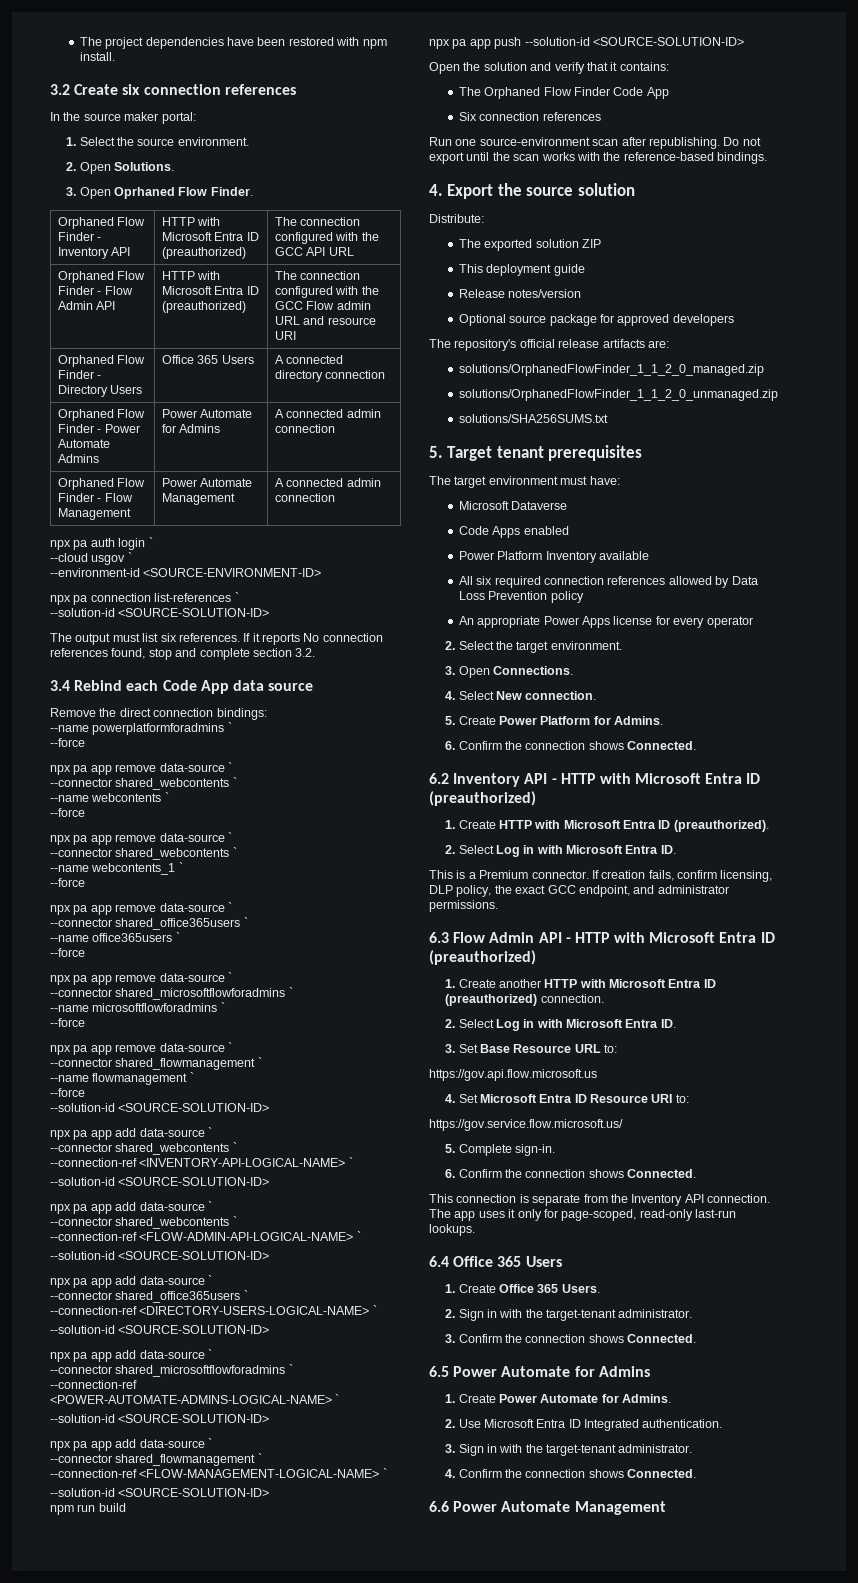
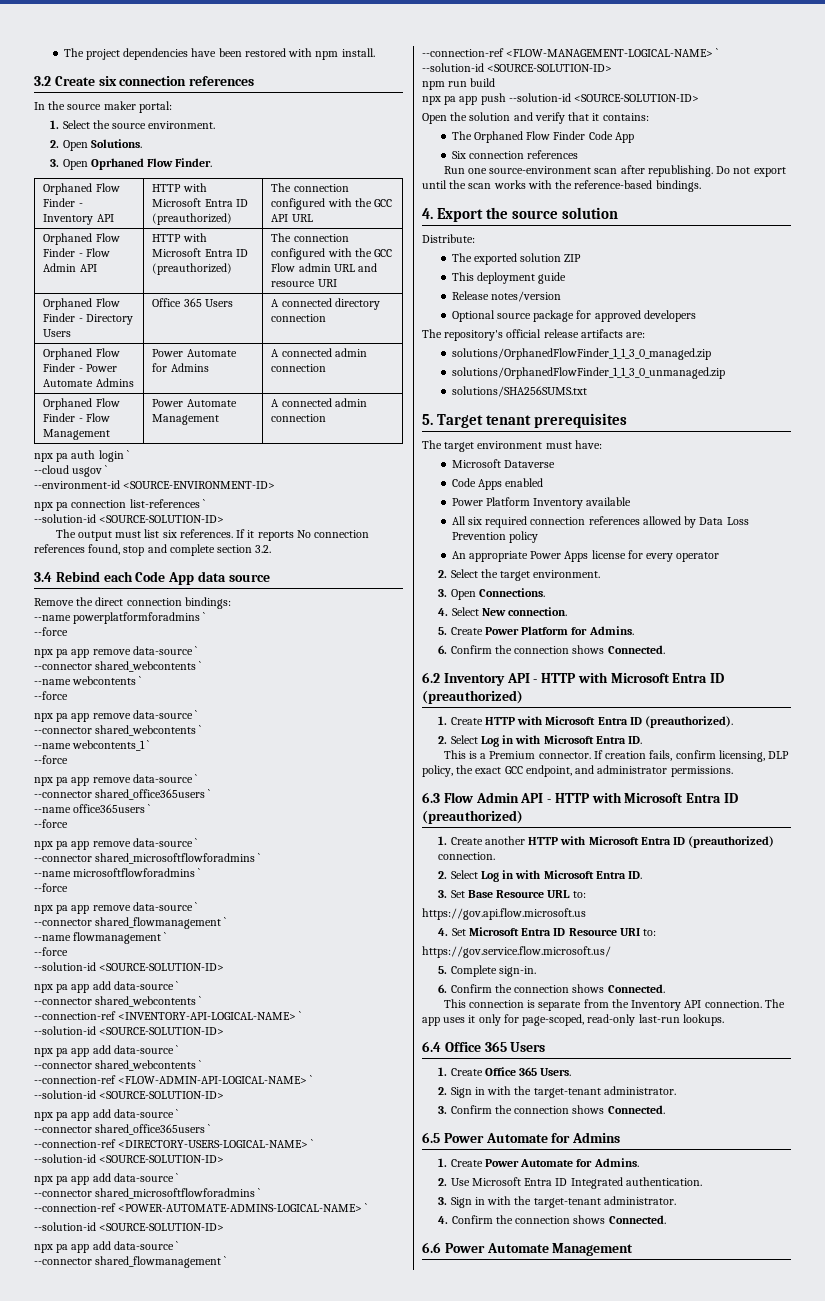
[458,364,764,376] [458,389,778,401] solutions/OrphanedFlowFinder_1_1_2_0_managed.zip // solutions/OrphanedFlowFinder_1_1_2_0_unmanaged.zip -> [451,348,711,360] [451,367,725,379] solutions/OrphanedFlowFinder_1_1_3_0_managed.zip // solutions/OrphanedFlowFinder_1_1_3_0_unmanaged.zip

